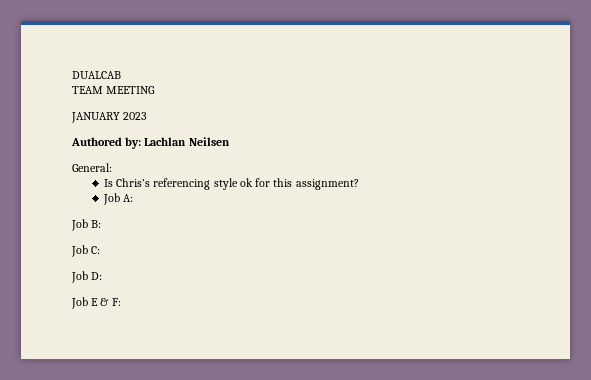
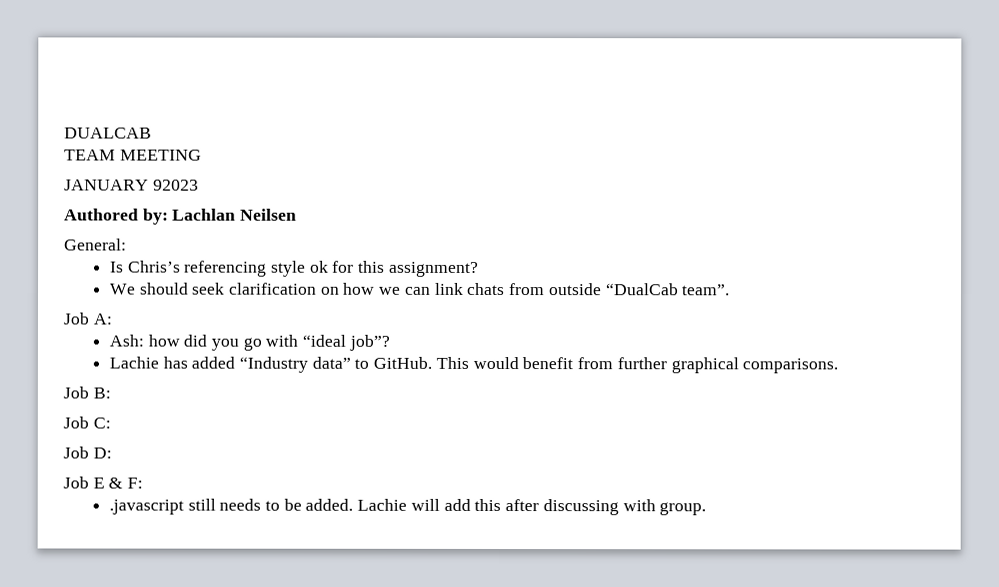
[123,112,148,120] 2023 -> [152,179,199,191] 92023
[102,193,134,205] Job A: -> [108,282,731,296] [63,312,112,325] [108,334,390,351] [108,356,839,374] We should seek clarification on how we can link chats from outside “DualCab team”. // Job A: // Ash: how did you go with “ideal job”? // Lachie has added “Industry data” to GitHub. This would benefit from further graphical comparisons.
(121, 302) none -> [108,498,707,516] // .javascript still needs to be added. Lachie will add this after discussing with group.

